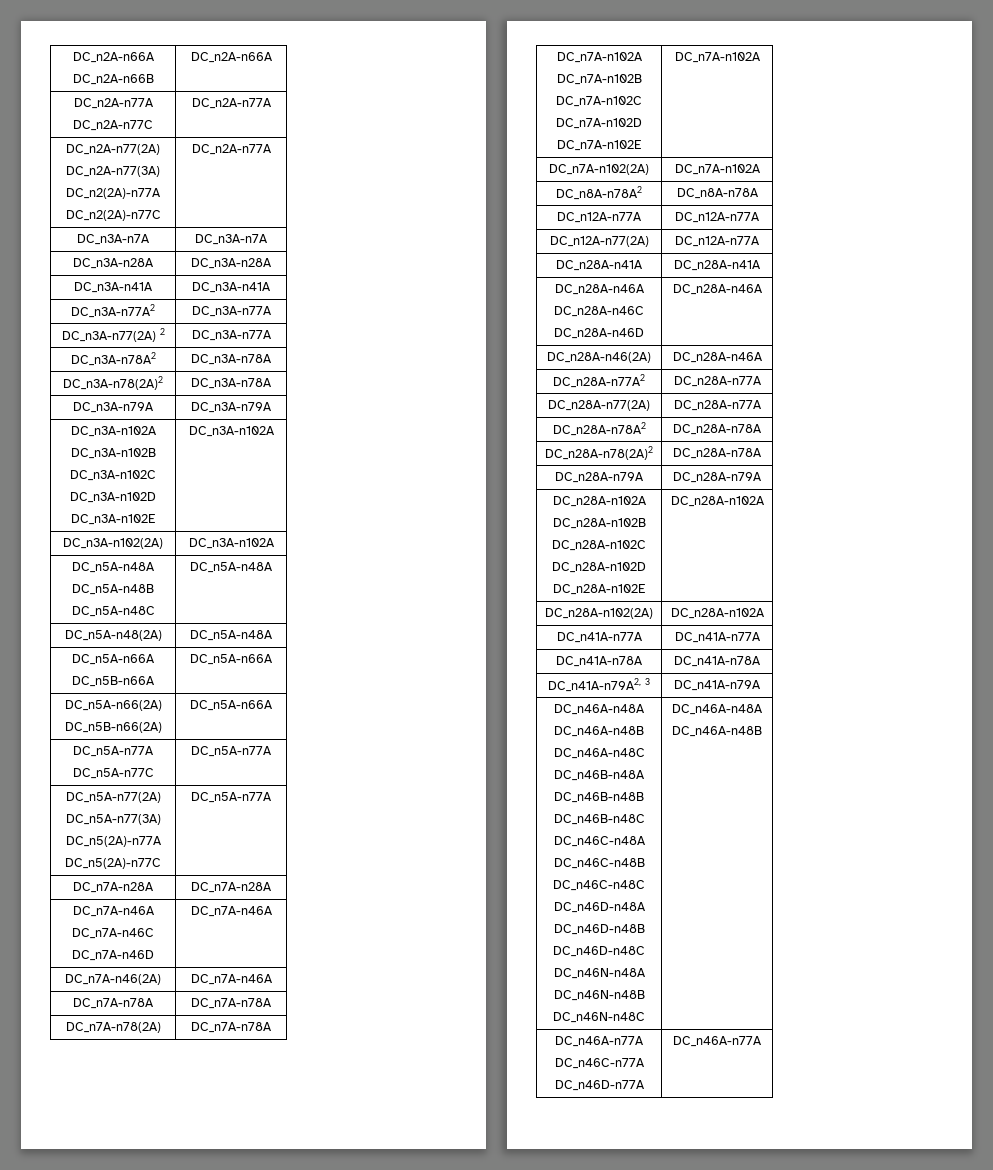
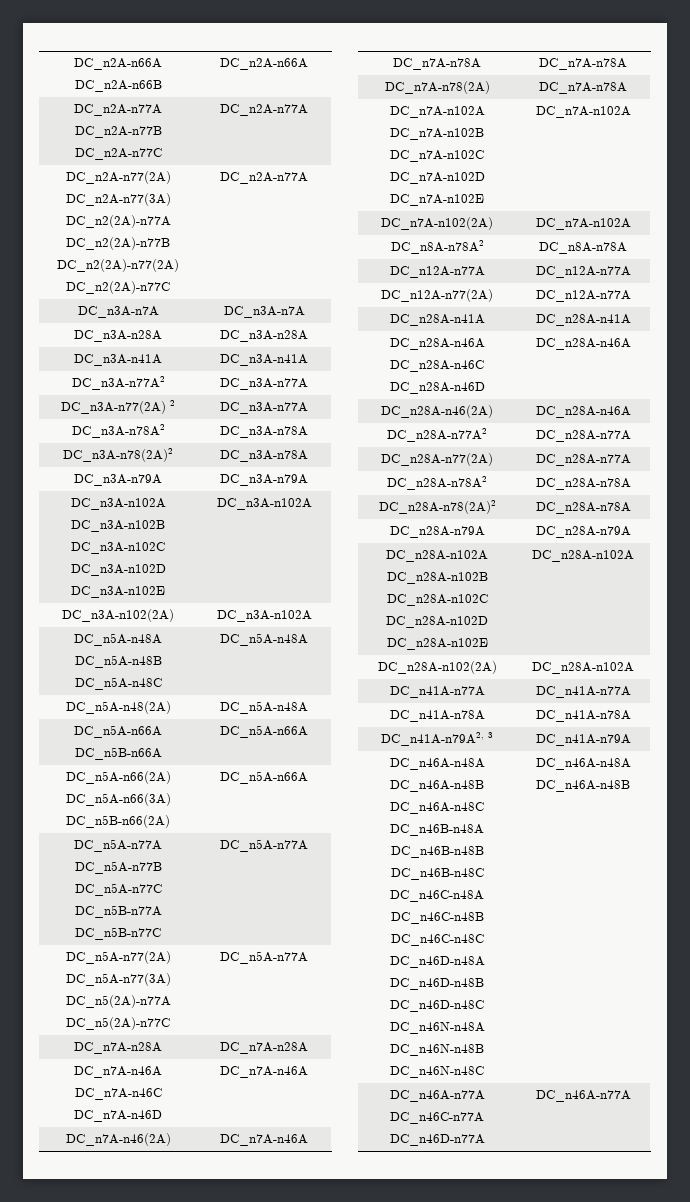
(154, 103) none -> [74,126,162,138] // DC_n2A-n77B
(161, 193) none -> [66,237,170,250] [56,259,179,272] // DC_n2(2A)-n77B // DC_n2(2A)-n77(2A)
(162, 705) none -> [65,793,171,806] // DC_n5A-n66(3A)
(154, 751) none -> [74,861,162,874] // DC_n5A-n77B
(154, 773) none -> [74,905,162,918] [75,927,161,940] // DC_n5B-n77A // DC_n5B-n77C

